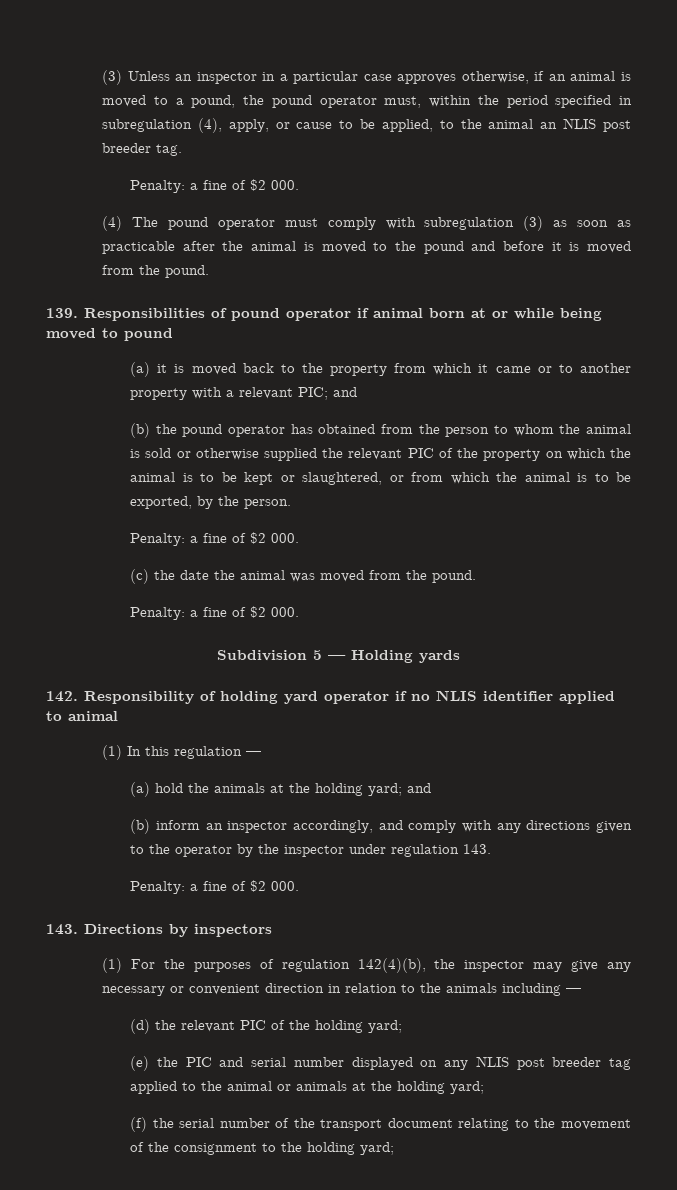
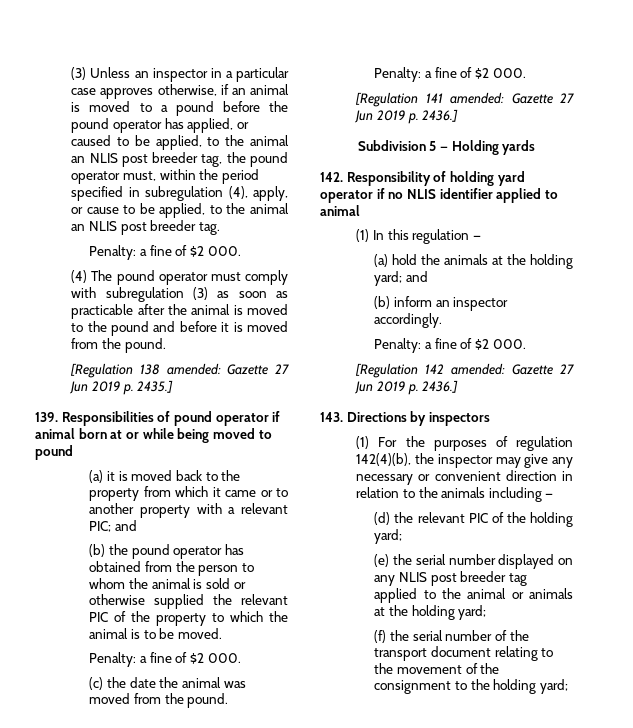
[191,95,236,108] pound, -> [175,101,288,116] [71,118,249,133] [71,135,289,150] [71,152,223,167] pound before the pound operator has applied, or caused to be applied, to the animal an NLIS post breeder tag,
(210, 271) none -> [70,363,290,378] [69,380,174,395] // [Regulation 138 amended: Gazette 27 Jun 2019 p. 2435.]
[545,448,631,460] [130,472,631,485] [130,496,292,509] on which the animal is to be kept or slaughtered, or from which the animal is to be exported, by the person. -> [212,611,288,622] [89,628,222,639] to which the animal is to be moved.
(300, 612) none -> [355,92,575,107] [354,109,459,124] // [Regulation 141 amended: Gazette 27 Jun 2019 p. 2436.]
[292,820,632,833] [130,844,492,857] [130,880,300,894] accordingly, and comply with any directions given to the operator by the inspector under regulation 143. // Penalty: a fine of $2 000. -> [374,313,443,328] [374,338,526,353] [355,363,575,378] [354,380,459,395] accordingly. // Penalty: a fine of $2 000. // [Regulation 142 amended: Gazette 27 Jun 2019 p. 2436.]
[185,1057,244,1067] PIC and -> (413, 559) none

